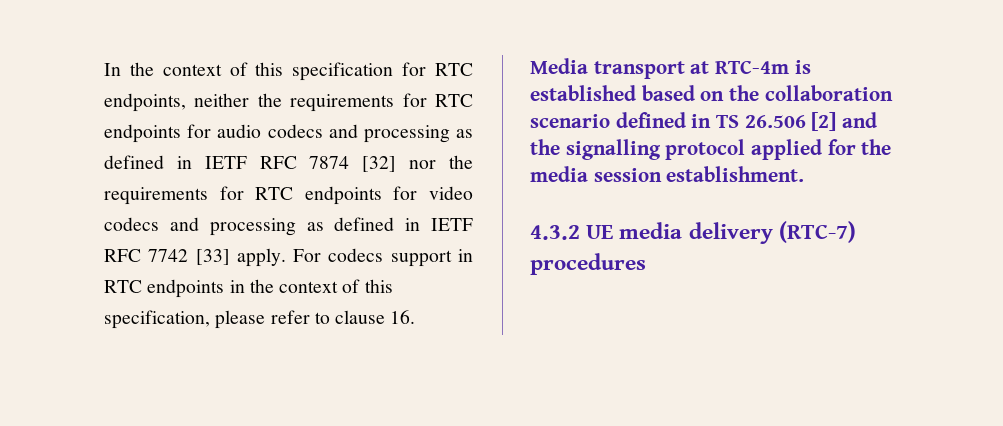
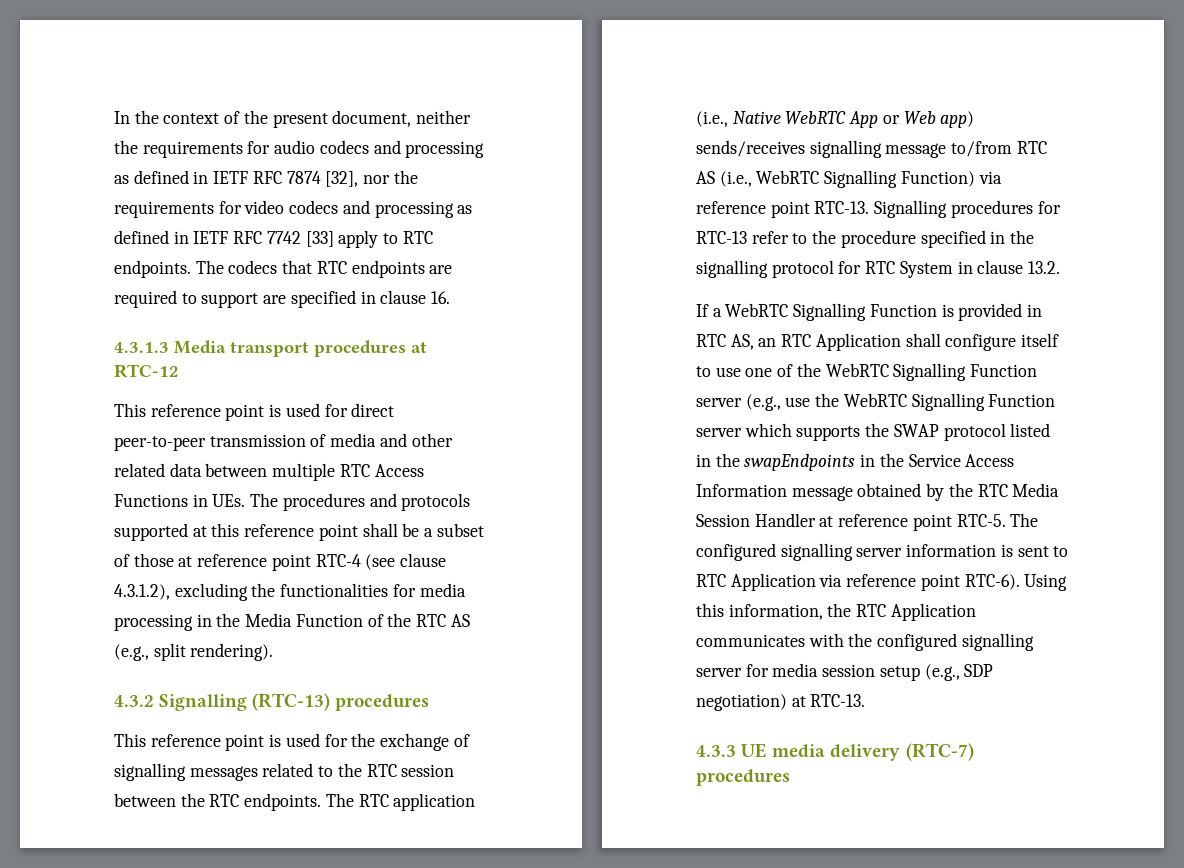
[255,62,473,81] [104,93,186,112] this specification for RTC endpoints, -> [243,110,412,128] the present document,
[435,94,473,107] [104,124,212,143] RTC endpoints for -> (271, 147) none
[362,156,397,172] [32] -> [325,171,359,187] [32],
[255,186,418,205] RTC endpoints for -> (242, 207) none
[236,248,473,267] [104,279,393,298] [104,310,330,329] apply. For codecs support in RTC endpoints in the context of this specification, please refer to -> [338,230,433,248] [114,260,453,278] [114,290,376,308] apply to RTC endpoints. The codecs that RTC endpoints are required to support are specified in
(416, 317) none -> [114,342,169,353] 4.3.1.3
[690,60,811,74] [530,85,893,101] [530,112,878,131] [530,139,892,160] [530,166,805,182] [530,225,580,240] at RTC-4m is established based on the collaboration scenario defined in TS 26.506 [2] and the signalling protocol applied for the media session establishment. // 4.3.2 -> [314,340,427,357] [114,364,179,378] [114,403,395,421] [114,433,453,451] [114,463,424,481] [114,493,471,511] [114,523,484,541] [114,553,447,571] [114,583,466,601] [114,613,470,631] [114,643,274,661] [114,693,430,711] [114,733,470,751] [114,763,455,781] [114,793,476,811] [696,111,975,128] [696,140,1047,158] [696,170,1002,188] [696,200,1061,218] [696,230,1035,248] [696,260,1061,278] [696,303,1043,321] [696,333,1060,351] [696,363,1038,381] [696,393,1056,411] [696,423,1051,441] [696,453,1015,471] [696,483,1060,501] [696,513,1039,531] [696,543,1069,561] [696,573,1068,591] [696,603,976,621] [696,633,1034,651] [696,663,994,681] [696,694,866,711] [696,745,736,757] procedures at RTC-12 // This reference point is used for direct peer-to-peer transmission of media and other related data between multiple RTC Access Functions in UEs. The procedures and protocols supported at this reference point shall be a subset of those at reference point RTC-4 (see clause 4.3.1.2), excluding the functionalities for media processing in the Media Function of the RTC AS (e.g., split rendering). // 4.3.2 Signalling (RTC-13) procedures // This reference point is used for the exchange of signalling messages related to the RTC session between the RTC endpoints. The RTC application (i.e., Native WebRTC App or Web app) sends/receives signalling message to/from RTC AS (i.e., WebRTC Signalling Function) via reference point RTC-13. Signalling procedures for RTC-13 refer to the procedure specified in the signalling protocol for RTC System in clause 13.2. // If a WebRTC Signalling Function is provided in RTC AS, an RTC Application shall configure itself to use one of the WebRTC Signalling Function server (e.g., use the WebRTC Signalling Function server which supports the SWAP protocol listed in the swapEndpoints in the Service Access Information message obtained by the RTC Media Session Handler at reference point RTC-5. The configured signalling server information is sent to RTC Application via reference point RTC-6). Using this information, the RTC Application communicates with the configured signalling server for media session setup (e.g., SDP negotiation) at RTC-13. // 4.3.3

